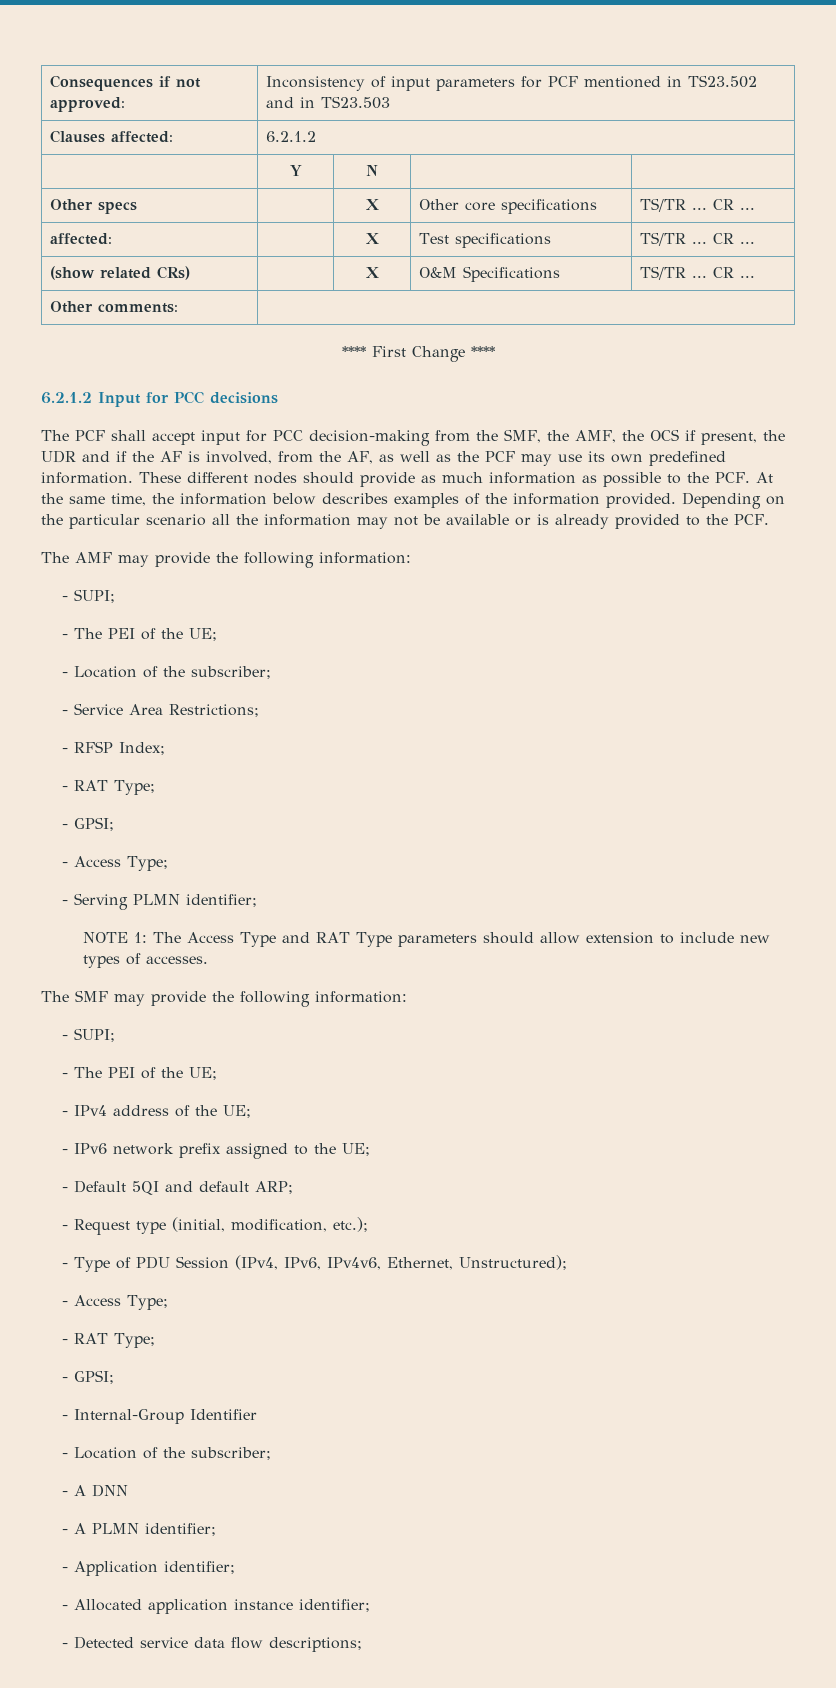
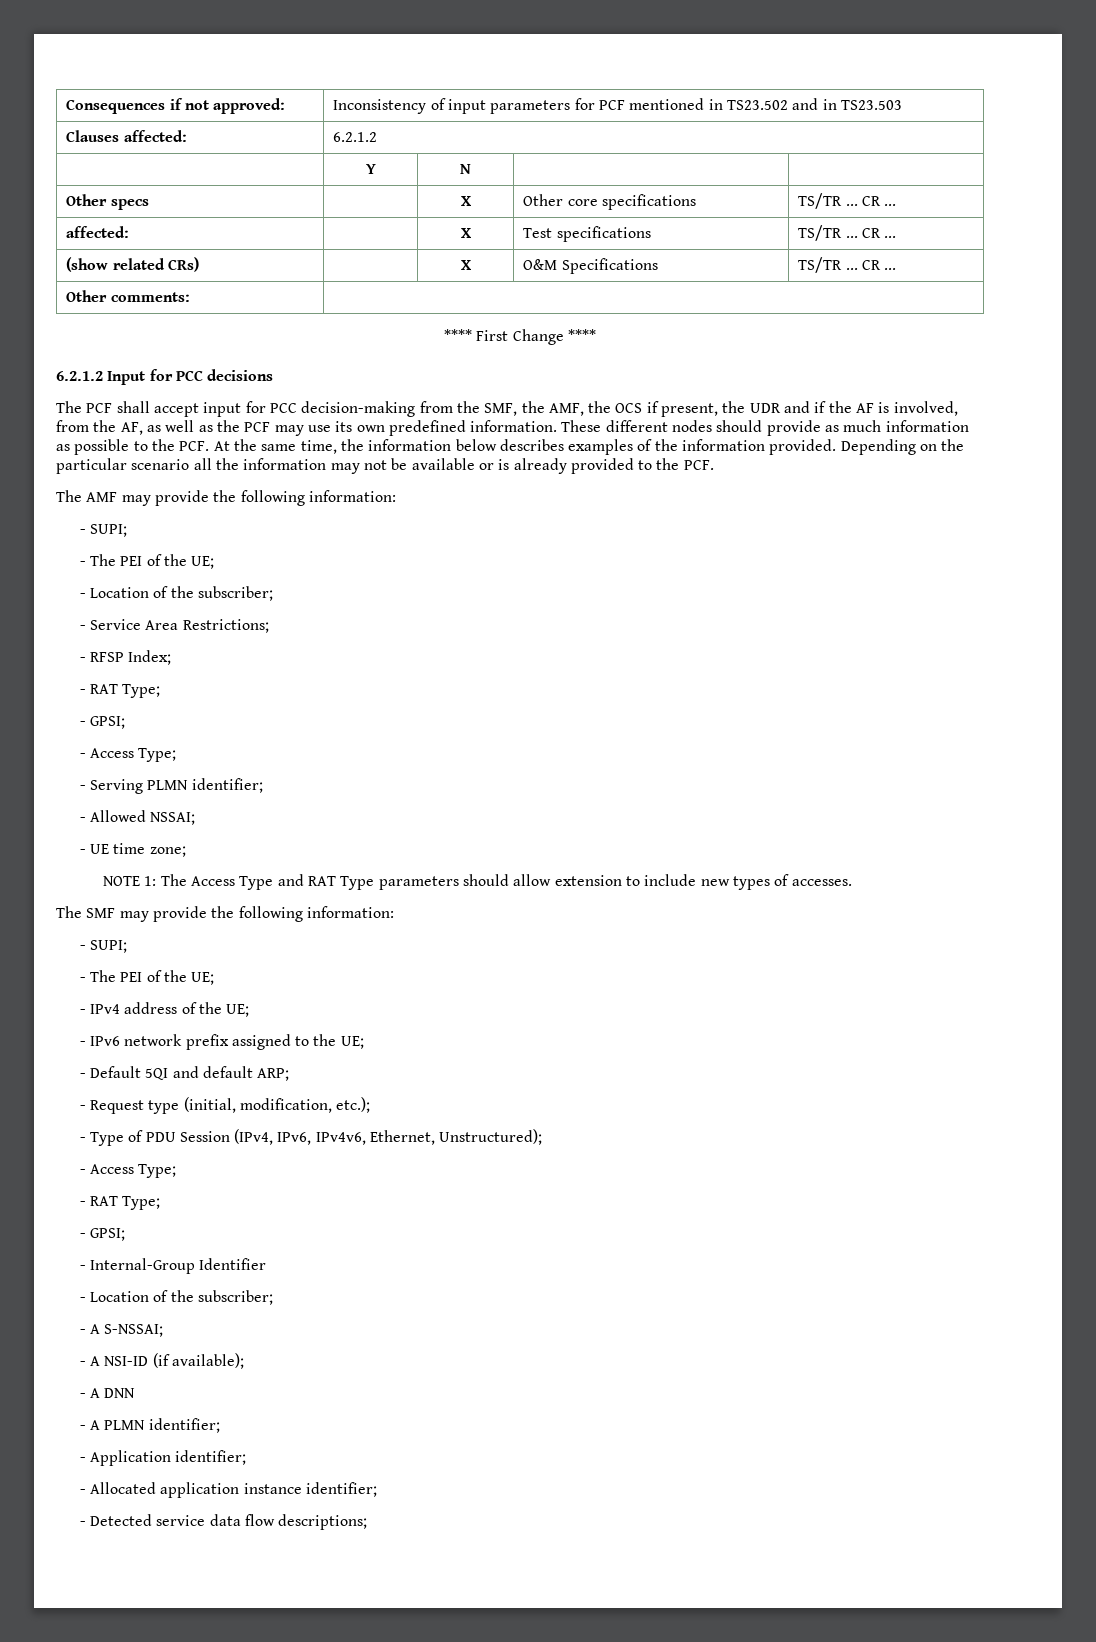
(258, 900) none -> [79,810,196,825] [79,843,186,857] // - Allowed NSSAI; // - UE time zone;
(272, 1453) none -> [79,1324,164,1337] [79,1353,244,1369] // - A S-NSSAI; // - A NSI-ID (if available);

